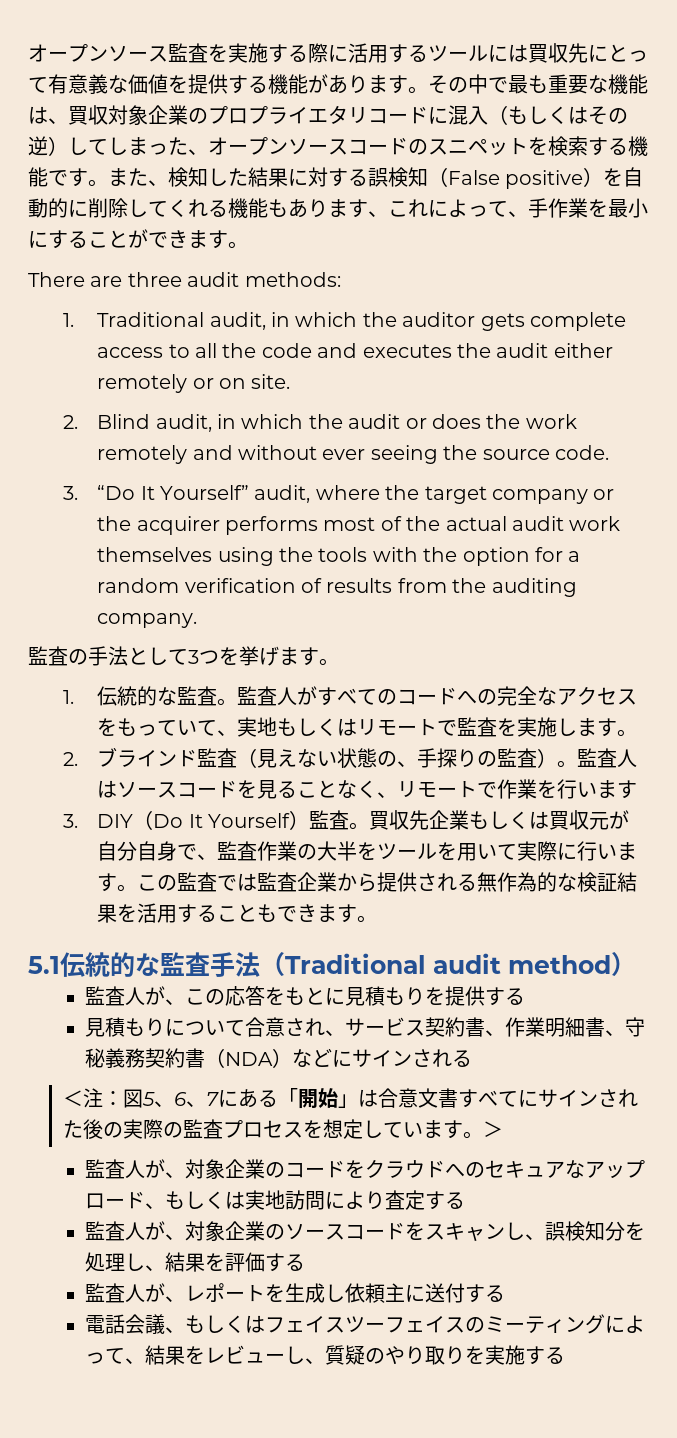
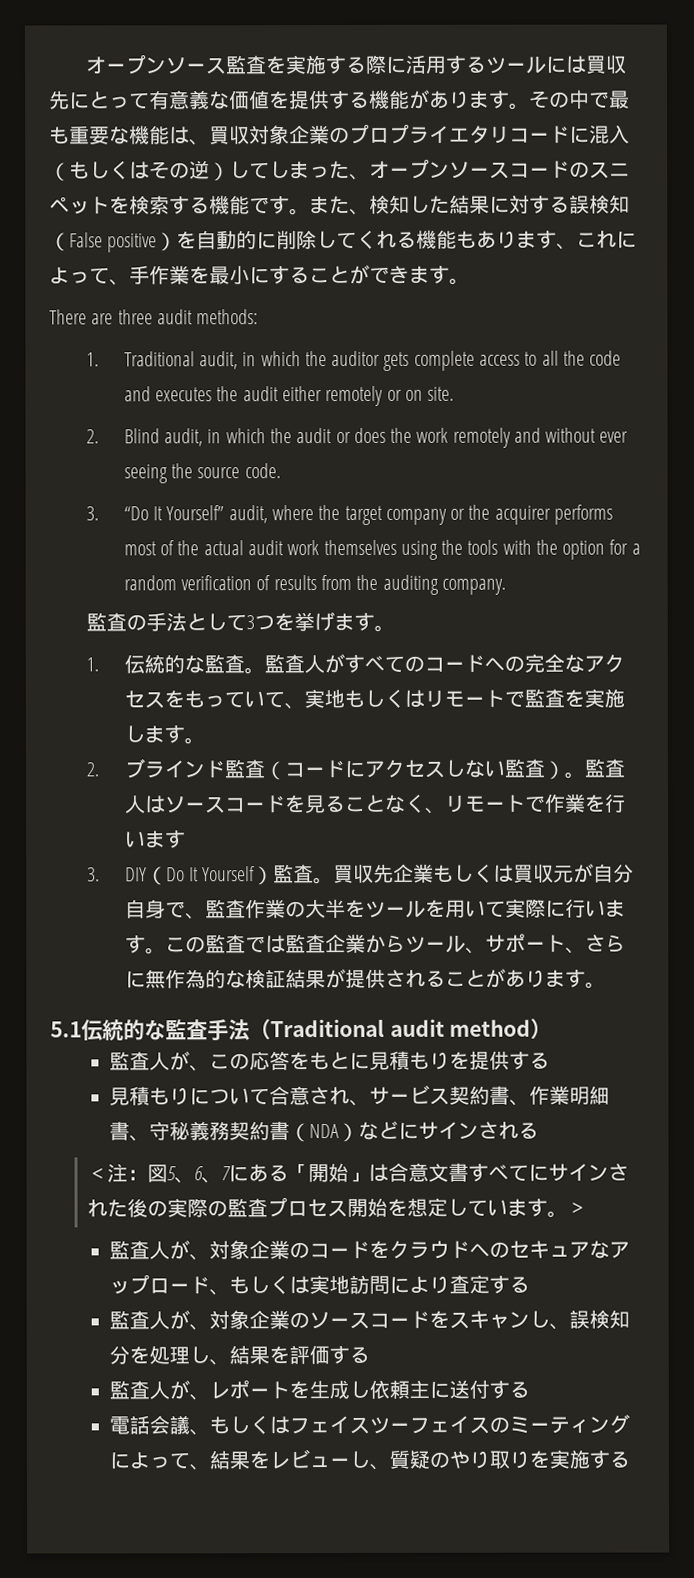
[257,748,498,768] 見えない状態の、手探りの -> [283,759,505,779] コードにアクセスしない
[377,872,478,892] 提供される -> [404,933,626,954] [124,971,146,989] ツール、サポート、さらに
[117,903,318,923] を活用することもでき -> [324,968,546,989] が提供されることがあり
(303, 1130) none -> [347,1197,389,1217] 開始

